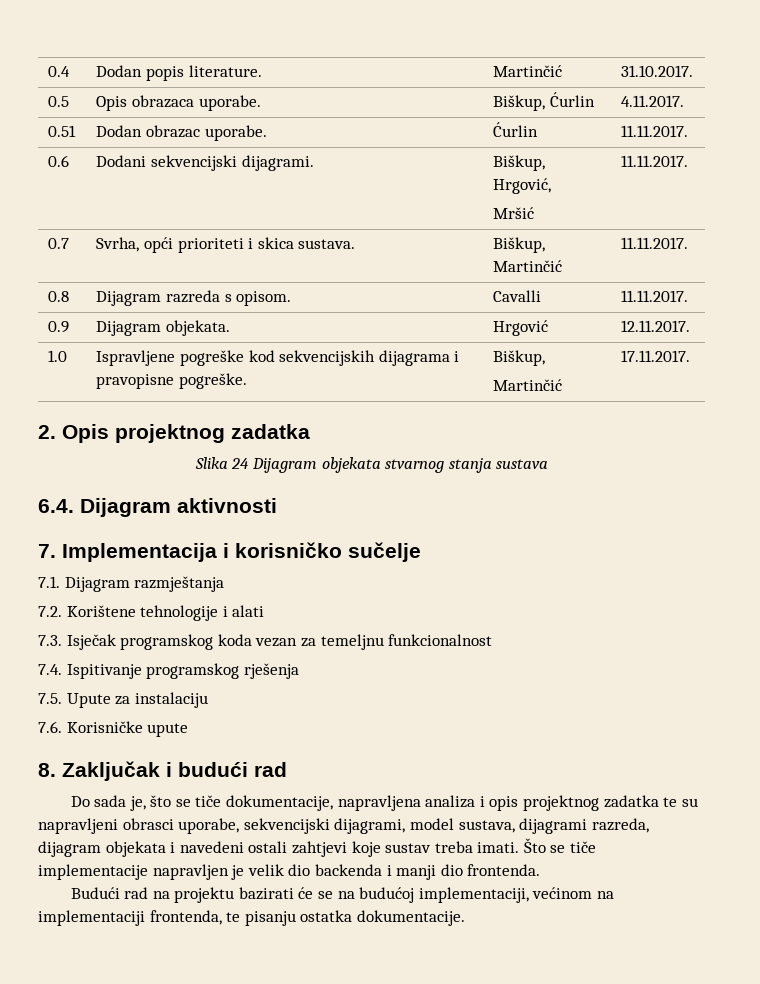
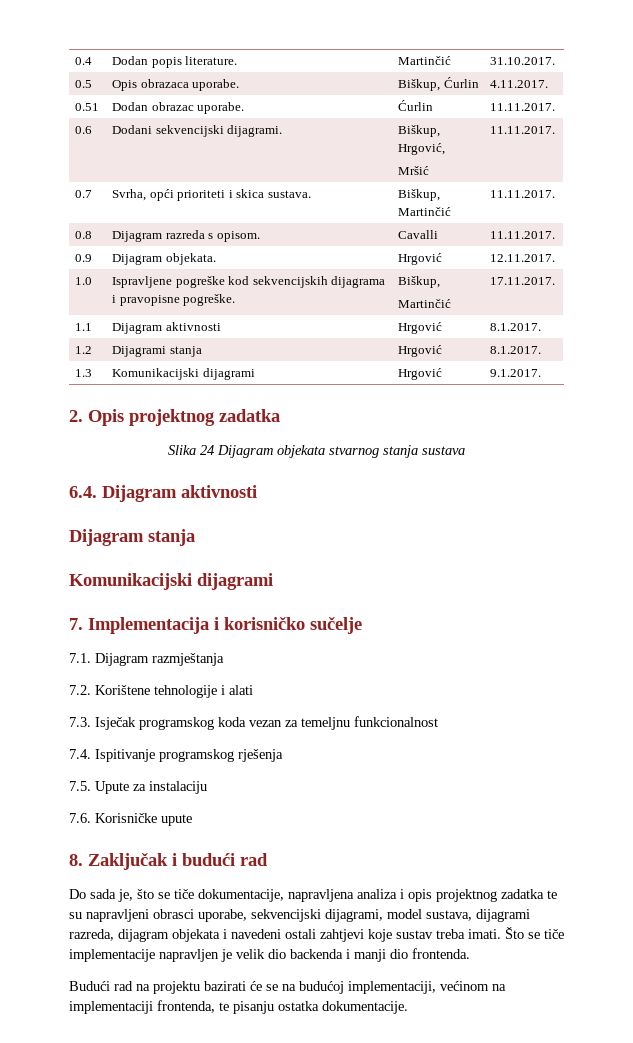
(691, 356) none -> [75,323,93,331] [112,322,221,334] [398,322,443,334] [490,323,542,331] [75,346,93,354] [112,346,202,357] [398,345,443,357] [490,346,542,354] [75,369,93,377] [112,368,255,380] [398,368,443,380] [490,369,542,377] // 1.1 | Dijagram aktivnosti | Hrgović | 8.1.2017. // 1.2 | Dijagrami stanja | Hrgović | 8.1.2017. // 1.3 | Komunikacijski dijagrami | Hrgović | 9.1.2017.
(277, 505) none -> [69,529,195,546] [69,573,273,590] // Dijagram stanja // Komunikacijski dijagrami

